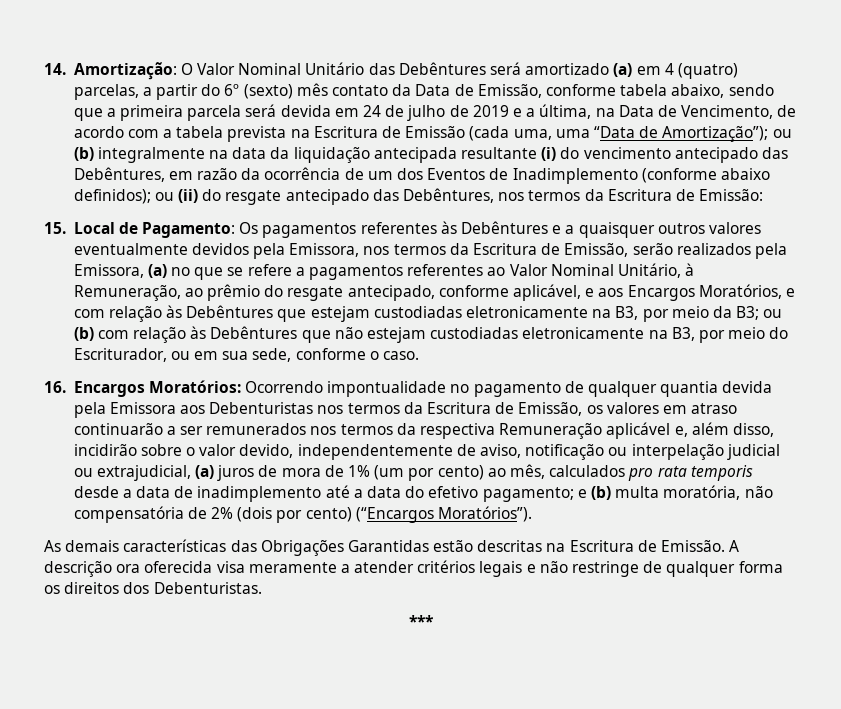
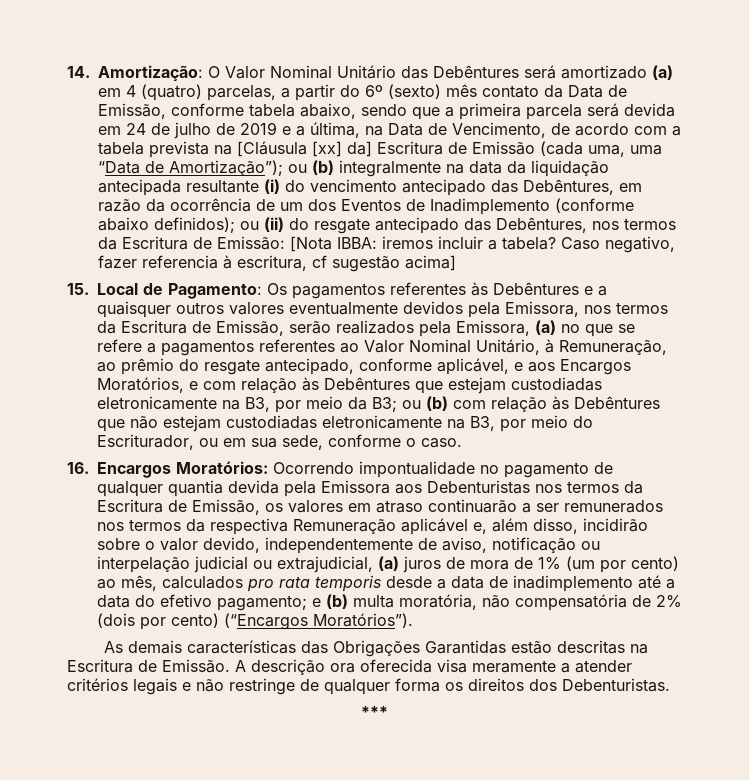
(310, 133) none -> [237,141,372,157] [Cláusula [xx] da]
(764, 195) none -> [290,236,675,253] [98,255,456,272] [Nota IBBA: iremos incluir a tabela? Caso negativo, fazer referencia à escritura, cf sugestão acima]

